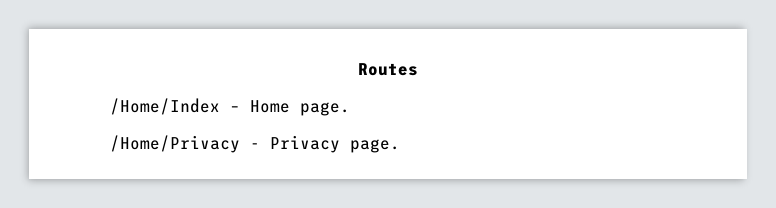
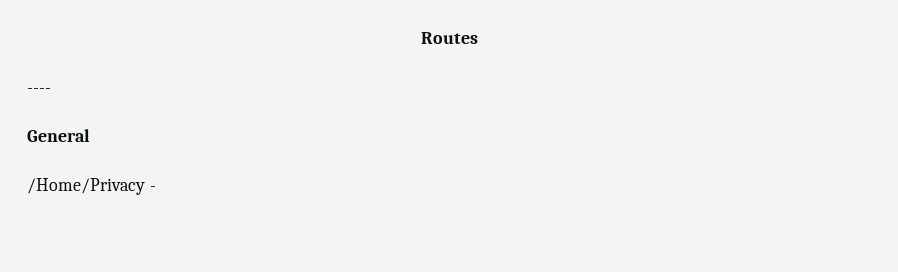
[110,98,350,116] /Home/Index – Home page. -> [27,88,51,93] [27,129,90,142] ---- // General
[270,135,400,153] Privacy page. -> (156, 188) none

